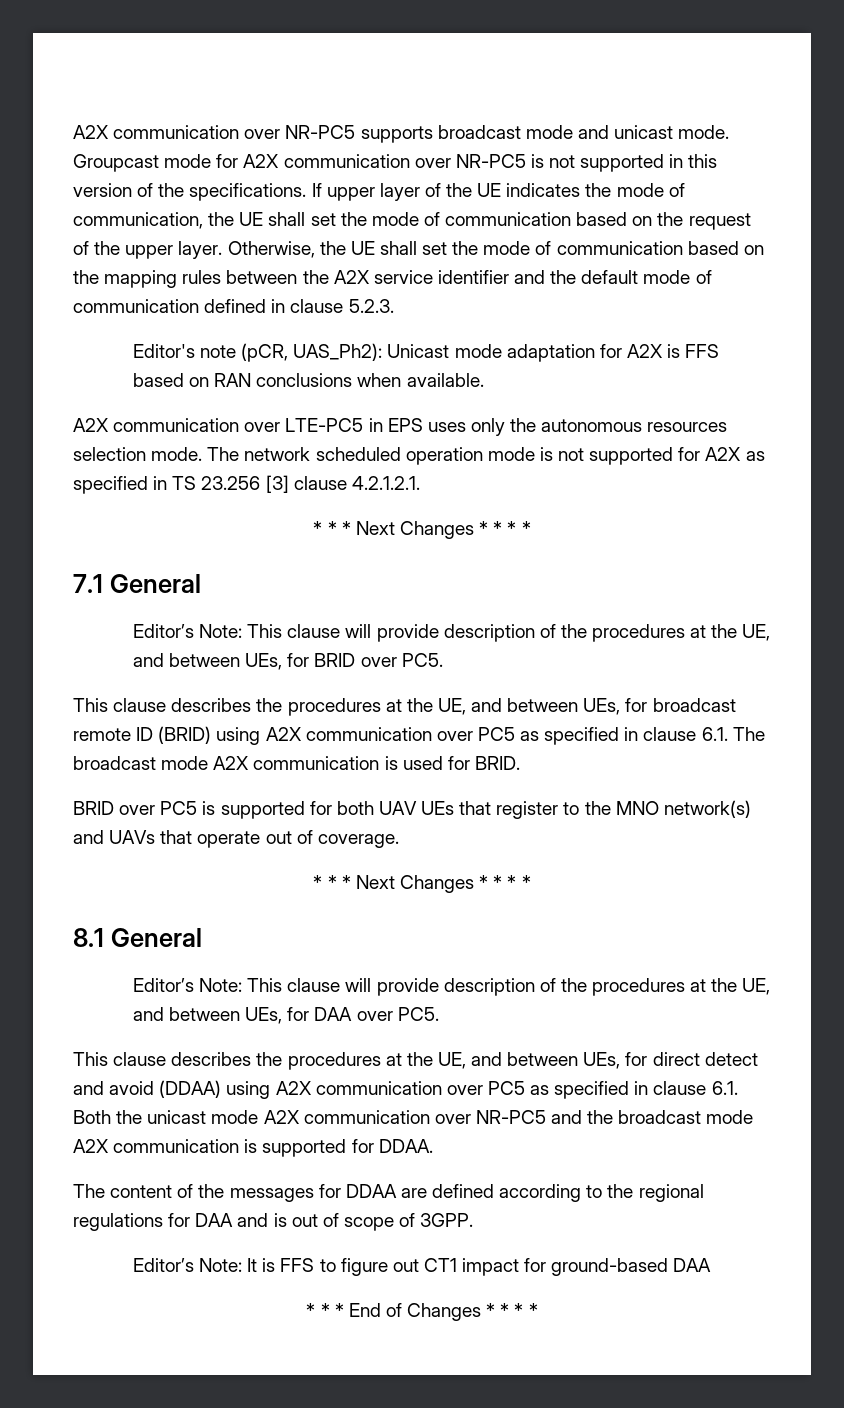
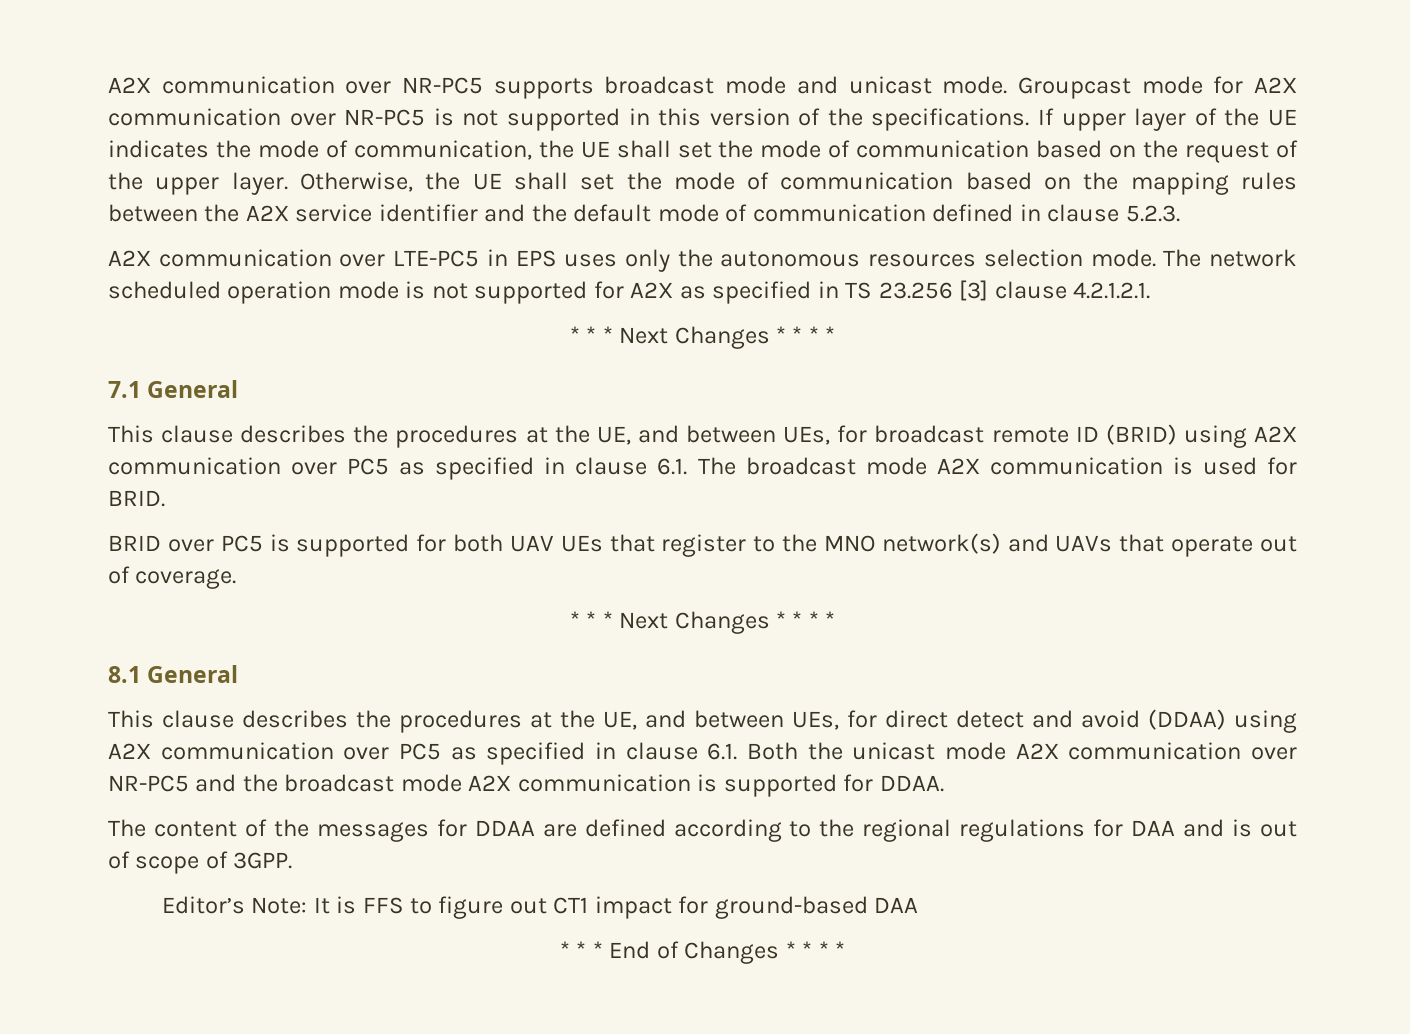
[132,343,720,362] [132,373,484,387] // Editor's note (pCR, UAS_Ph2): Unicast mode adaptation for A2X is FFS based on RAN conclusions when available. -> (1180, 213) none
[132,624,771,642] [132,653,443,670] // Editor’s Note: This clause will provide description of the procedures at the UE, and between UEs, for BRID over PC5. -> (239, 389) none
[132,978,771,996] [132,1007,439,1024] // Editor’s Note: This clause will provide description of the procedures at the UE, and between UEs, for DAA over PC5. -> (239, 674) none

